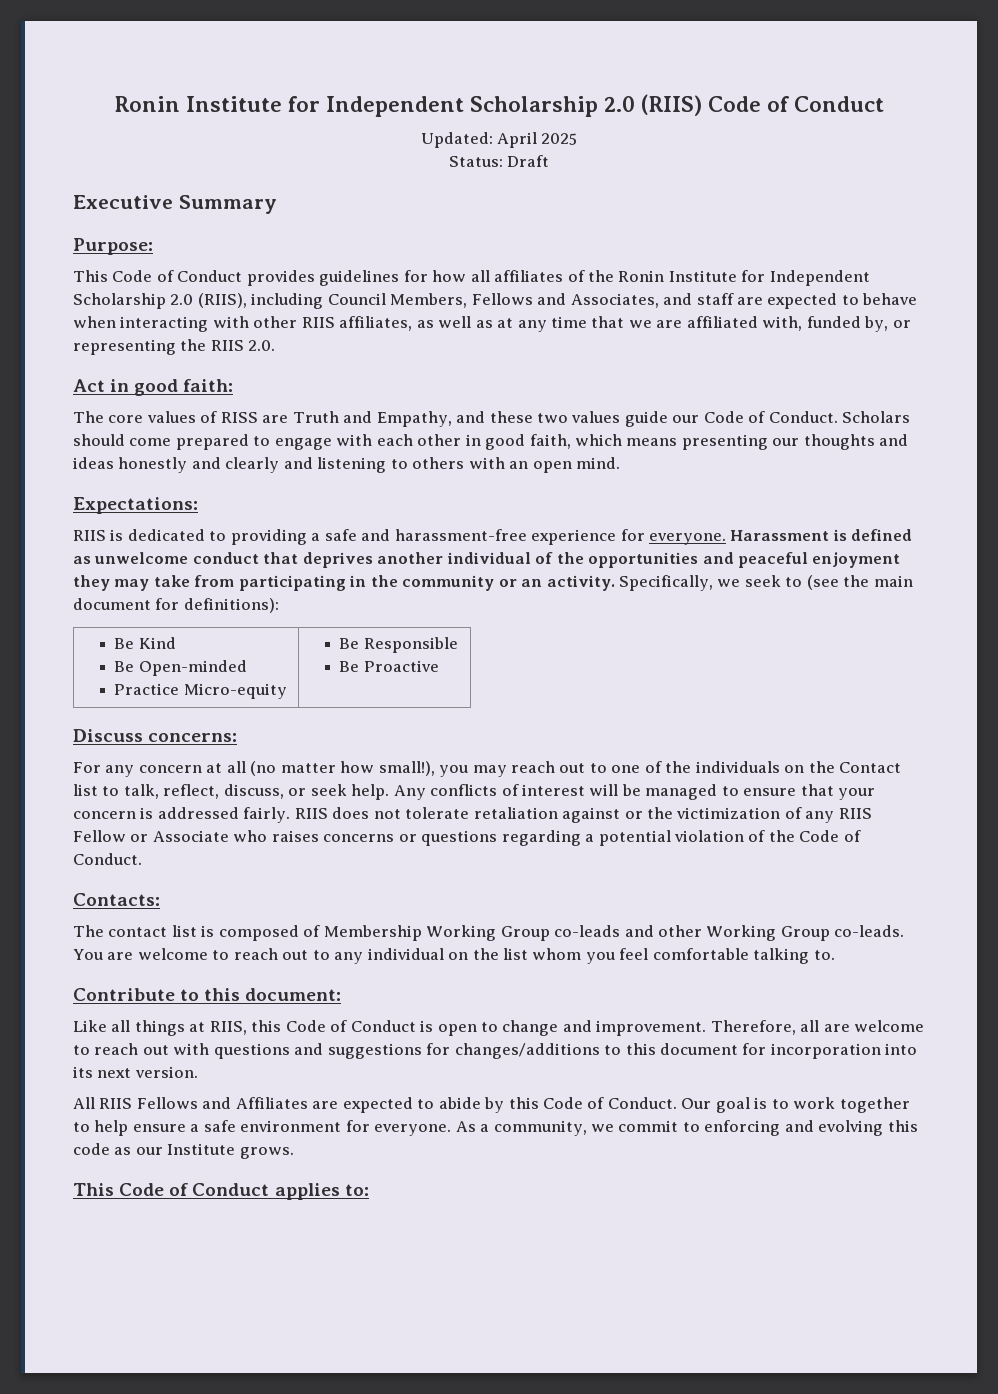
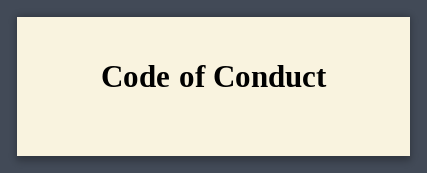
[113,94,885,117] [420,132,578,148] [448,155,550,167] [73,195,277,214] [73,238,153,255] [73,270,870,286] [73,293,918,309] [73,316,911,332] [73,339,276,355] [73,379,234,396] [73,411,911,427] [73,434,909,450] [73,457,621,473] [73,497,198,514] [73,529,913,545] [73,552,901,568] [73,575,913,591] [73,598,279,613] [114,637,176,649] [114,660,247,676] [114,683,287,699] [339,637,458,653] [339,660,439,672] [73,729,238,742] [73,761,902,777] [73,784,876,800] [73,807,872,823] [73,830,861,846] [73,853,142,865] [73,893,160,906] [73,925,905,941] [73,948,835,964] [73,988,342,1001] [73,1020,925,1036] [73,1043,918,1059] [73,1066,198,1078] [73,1097,910,1113] [73,1120,918,1136] [73,1143,294,1159] [73,1183,369,1200] Ronin Institute for Independent Scholarship 2.0 (RIIS) Code of Conduct // Updated: April 2025 // Status: Draft // Executive Summary // Purpose: // This Code of Conduct provides guidelines for how all affiliates of the Ronin Institute for Independent Scholarship 2.0 (RIIS), including Council Members, Fellows and Associates, and staff are expected to behave when interacting with other RIIS affiliates, as well as at any time that we are affiliated with, funded by, or representing the RIIS 2.0. // Act in good faith: // The core values of RISS are Truth and Empathy, and these two values guide our Code of Conduct. Scholars should come prepared to engage with each other in good faith, which means presenting our thoughts and ideas honestly and clearly and listening to others with an open mind. // Expectations: // RIIS is dedicated to providing a safe and harassment-free experience for everyone. Harassment is defined as unwelcome conduct that deprives another individual of the opportunities and peaceful enjoyment they may take from participating in the community or an activity. Specifically, we seek to (see the main document for definitions): // Be Kind // Be Open-minded // Practice Micro-equity | Be Responsible // Be Proactive // Discuss concerns: // For any concern at all (no matter how small!), you may reach out to one of the individuals on the Contact list to talk, reflect, discuss, or seek help. Any conflicts of interest will be managed to ensure that your concern is addressed fairly. RIIS does not tolerate retaliation against or the victimization of any RIIS Fellow or Associate who raises concerns or questions regarding a potential violation of the Code of Conduct. // Contacts: // The contact list is composed of Membership Working Group co-leads and other Working Group co-leads. You are welcome to reach out to any individual on the list whom you feel comfortable talking to. // Contribute to this document: // Like all things at RIIS, this Code of Conduct is open to change and improvement. Therefore, all are welcome to reach out with questions and suggestions for changes/additions to this document for incorporation into its next version. // All RIIS Fellows and Affiliates are expected to abide by this Code of Conduct. Our goal is to work together to help ensure a safe environment for everyone. As a community, we commit to enforcing and evolving this code as our Institute grows. // This Code of Conduct applies to: -> [101,65,327,87] Code of Conduct

